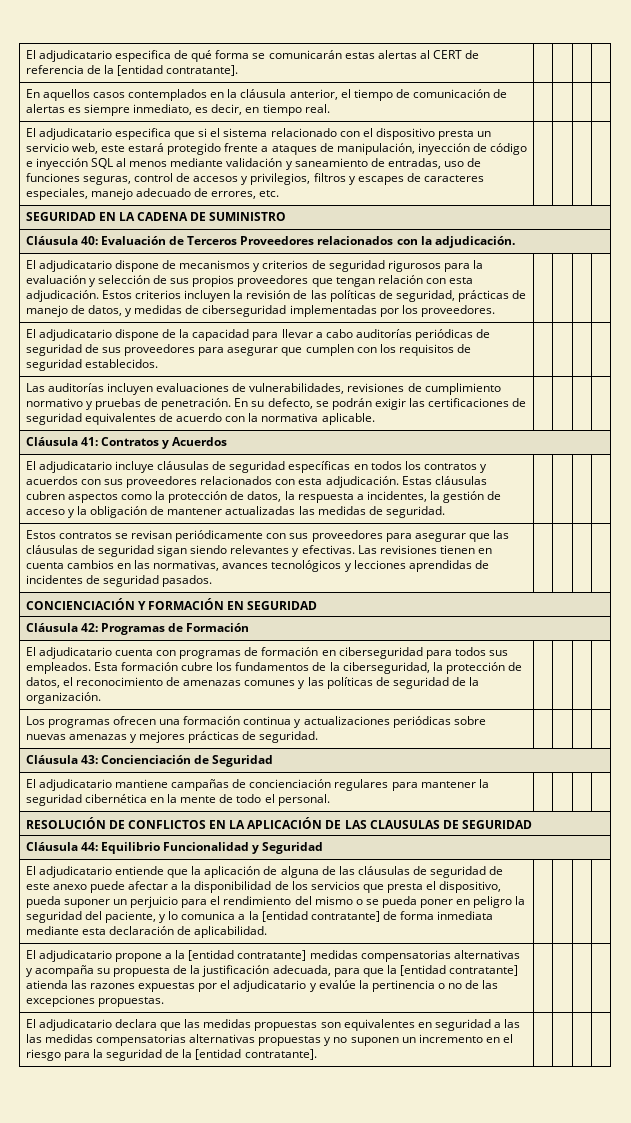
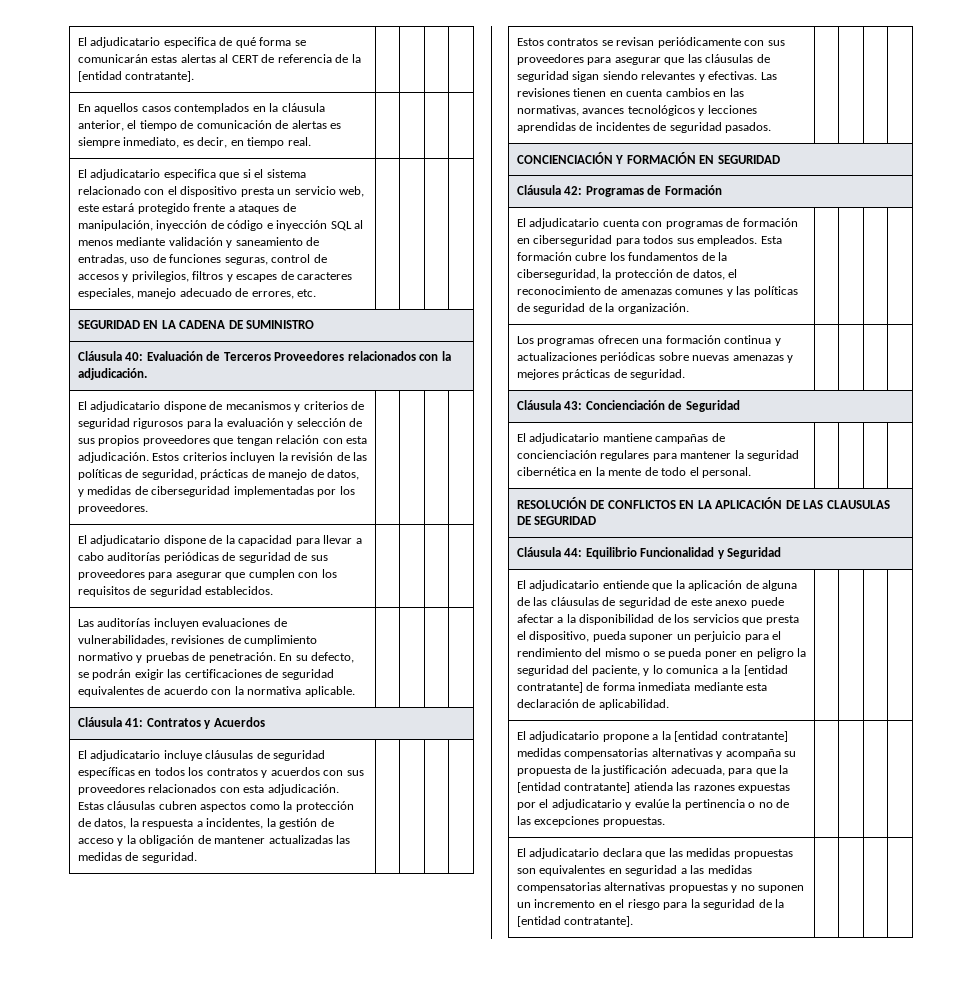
[25,1034,42,1043] las -> (705, 869) none

